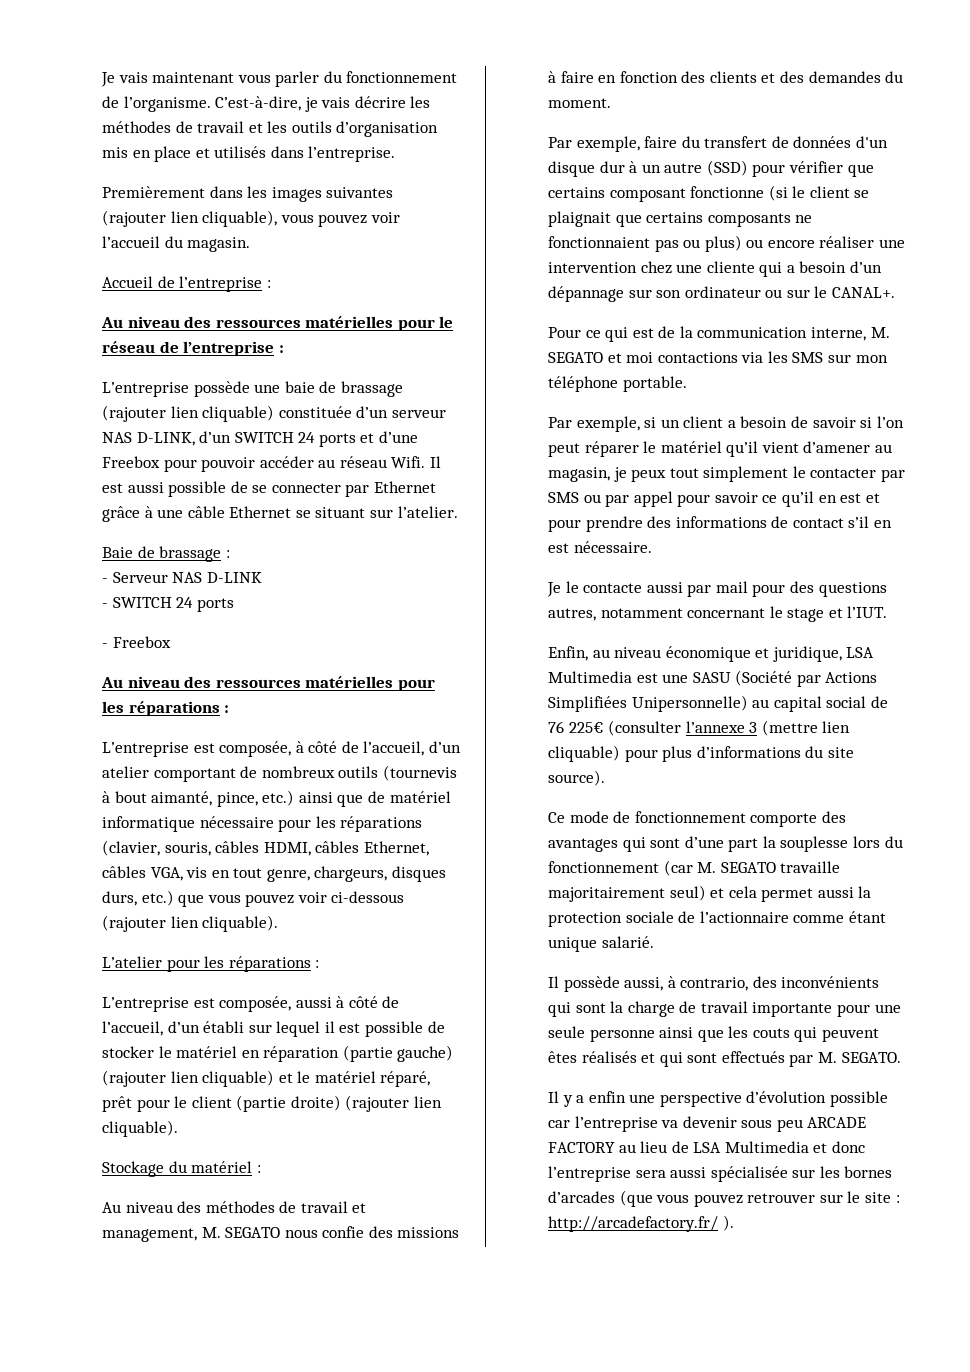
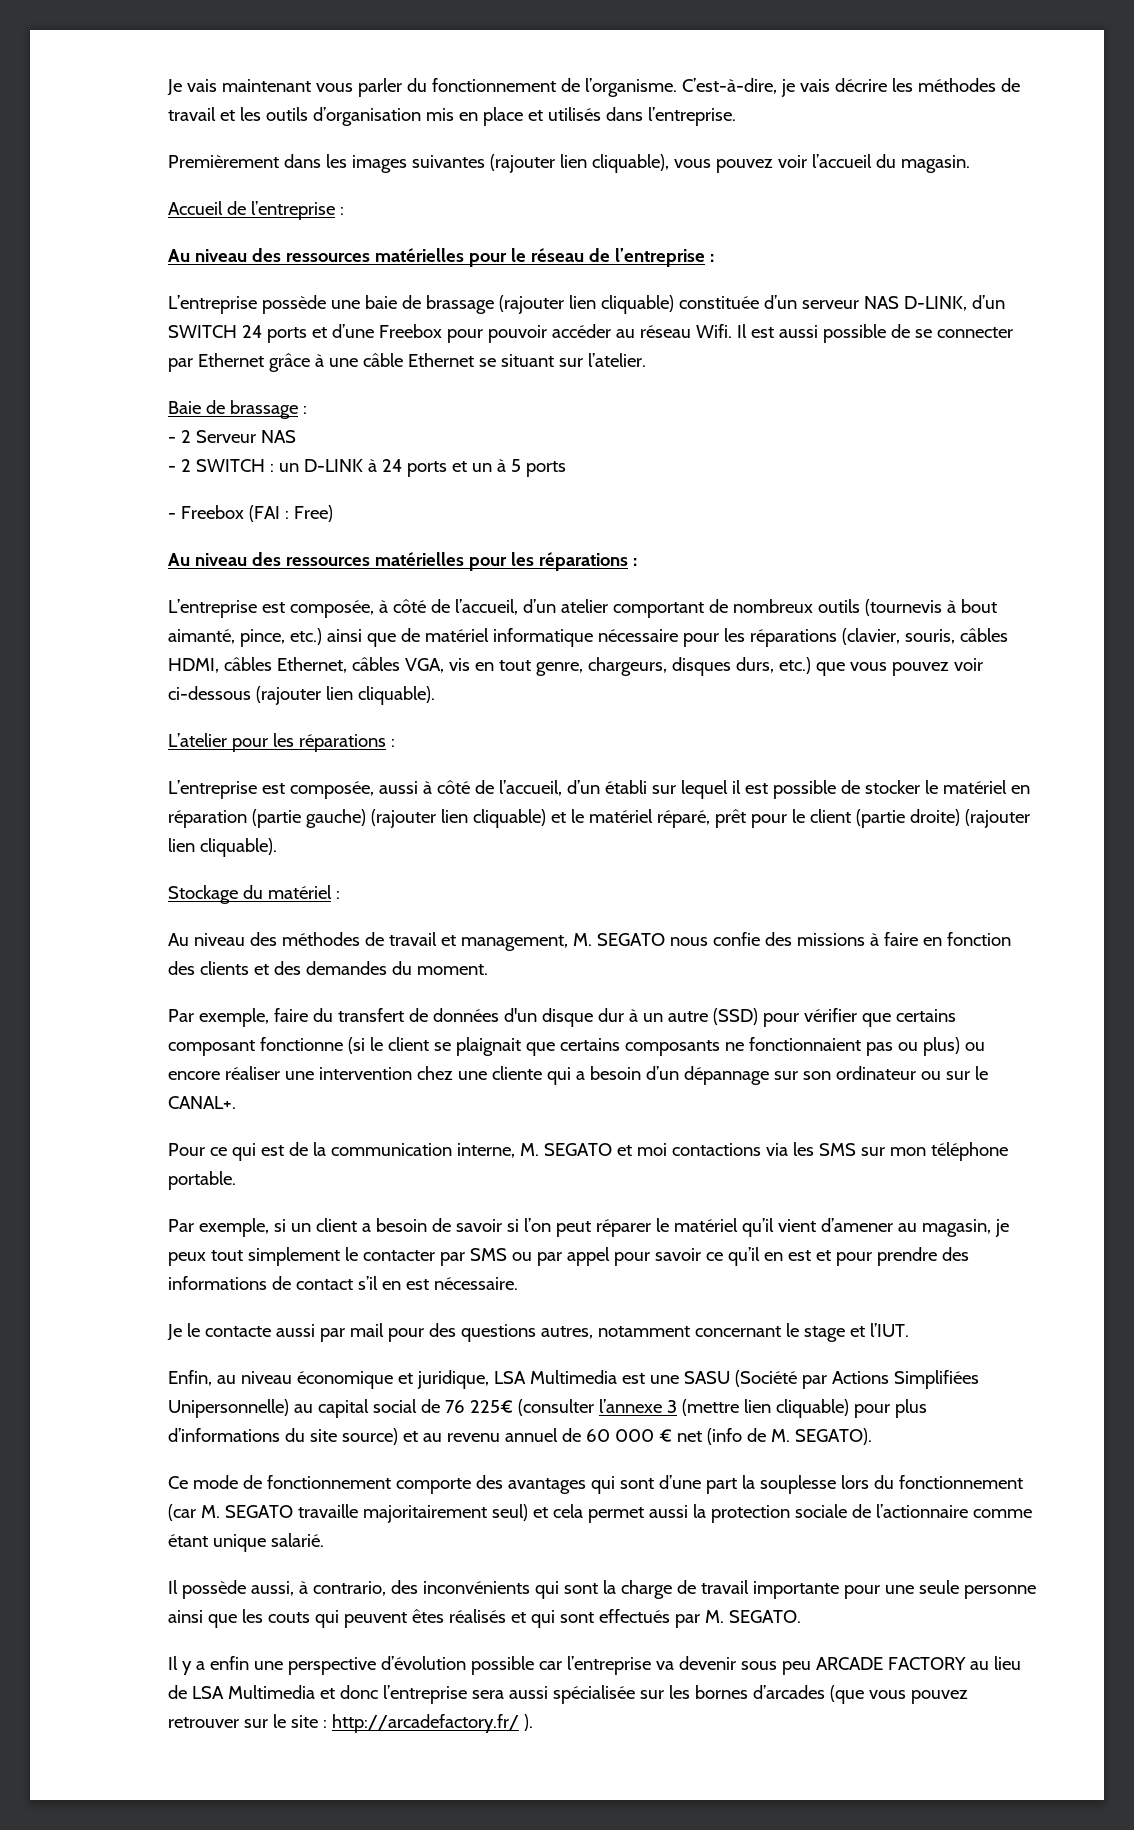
(108, 580) none -> [181,430,192,443] 2
[206,572,262,583] [101,597,194,608] D-LINK // - SWITCH 24 -> [168,459,522,477] // - 2 SWITCH : un D-LINK à 24 ports et un à 5
(171, 642) none -> [249,505,334,522] (FAI : Free)
[547,770,605,786] source). -> [342,1428,873,1445] source) et au revenu annuel de 60 000 € net (info de M. SEGATO).

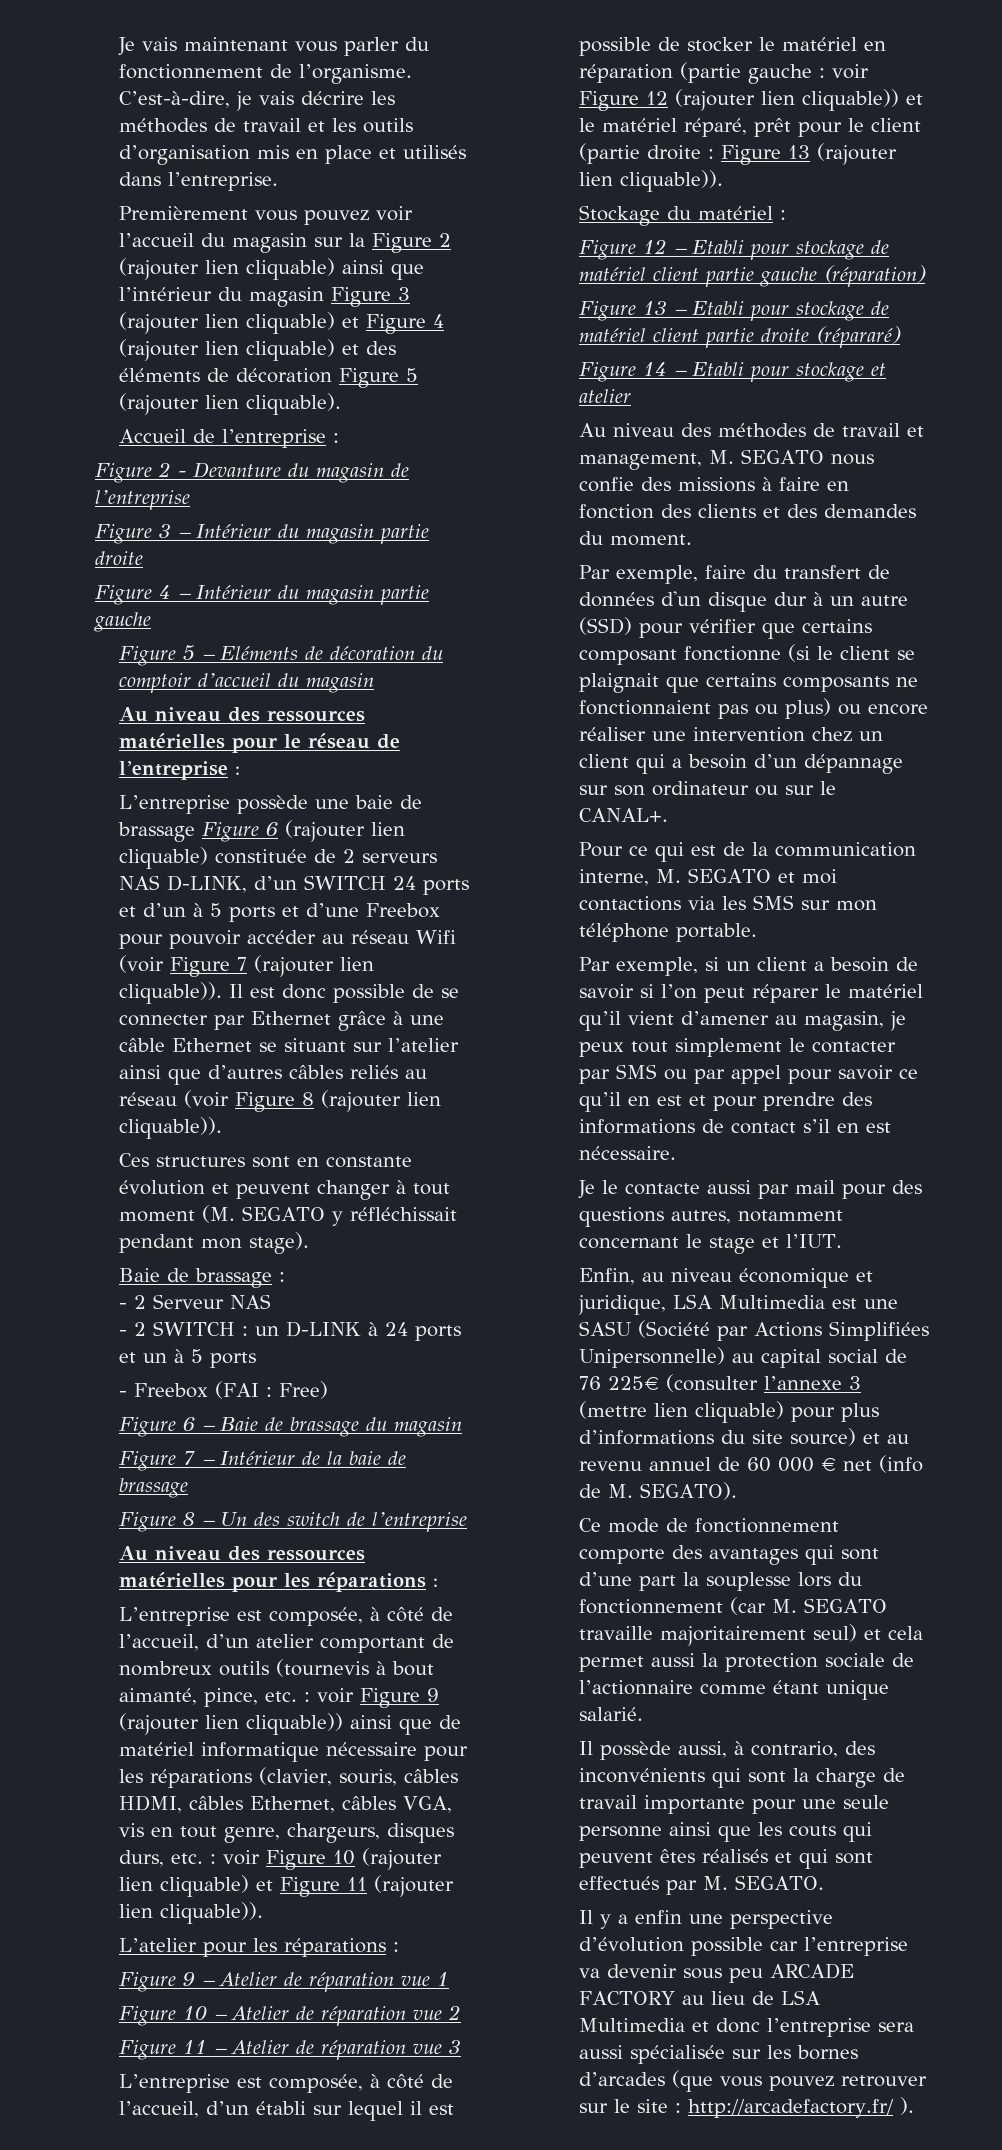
[284,154,670,173] dans les images suivantes (rajouter lien cliquable), -> (249, 213) none
[901,155,971,173] [168,201,345,220] magasin. // Accueil de l’entreprise : -> [232,233,452,253] [119,258,425,280] [119,287,411,307] [119,312,445,334] [119,339,397,361] [119,368,419,388] [119,393,342,415] [119,429,340,448] [95,462,410,483] [95,490,191,510] [95,524,430,544] [95,551,144,565] [95,585,430,605] [94,612,152,632] [119,645,444,666] [119,673,375,693] magasin sur la Figure 2 (rajouter lien cliquable) ainsi que l’intérieur du magasin Figure 3 (rajouter lien cliquable) et Figure 4 (rajouter lien cliquable) et des éléments de décoration Figure 5 (rajouter lien cliquable). // Accueil de l’entreprise : // Figure 2 - Devanture du magasin de l’entreprise // Figure 3 – Intérieur du magasin partie droite // Figure 4 – Intérieur du magasin partie gauche // Figure 5 – Eléments de décoration du comptoir d’accueil du magasin
(495, 304) none -> [202,822,279,842] Figure 6
[764,295,860,309] d’un serveur -> [314,849,438,863] de 2 serveurs
(328, 332) none -> [143,903,300,922] d’un à 5 ports et
[696,324,733,338] Wifi. -> [416,930,457,944] [119,955,375,977] [119,982,223,1004] Wifi (voir Figure 7 (rajouter lien cliquable)).
[779,325,819,338] aussi -> [282,984,327,999] donc
[588,353,647,367] l’atelier. -> [388,1038,460,1052] [119,1064,428,1085] [119,1090,442,1112] [119,1117,223,1139] [119,1153,413,1168] [119,1180,451,1200] [119,1205,457,1226] [119,1232,310,1254] l’atelier ainsi que d’autres câbles reliés au réseau (voir Figure 8 (rajouter lien cliquable)). // Ces structures sont en constante évolution et peuvent changer à tout moment (M. SEGATO y réfléchissait pendant mon stage).
(334, 513) none -> [119,1417,463,1437] [119,1451,407,1471] [119,1478,189,1498] [119,1512,468,1532] // Figure 6 – Baie de brassage du magasin // Figure 7 – Intérieur de la baie de brassage // Figure 8 – Un des switch de l’entreprise
[290,628,323,645] etc.) -> [265,1688,440,1708] [119,1713,344,1735] etc. : voir Figure 9 (rajouter lien cliquable))
[779,657,984,676] [168,686,436,705] etc.) que vous pouvez voir ci-dessous (rajouter lien cliquable). -> [171,1848,443,1870] [119,1875,455,1897] [119,1902,264,1924] etc. : voir Figure 10 (rajouter lien cliquable) et Figure 11 (rajouter lien cliquable)).
[168,780,419,799] // L’entreprise est composée, aussi -> [119,1972,450,1992] [119,2005,462,2026] [119,2040,462,2060] [119,2074,364,2093] // Figure 9 – Atelier de réparation vue 1 // Figure 10 – Atelier de réparation vue 2 // Figure 11 – Atelier de réparation vue 3 // L’entreprise est composée,
[306,809,547,828] gauche) (rajouter lien cliquable) -> [748,64,870,84] [579,89,900,111] gauche : voir Figure 12 (rajouter lien cliquable))
[910,809,1031,828] [168,838,278,857] droite) (rajouter lien cliquable). -> [647,143,898,165] [579,170,724,192] droite : Figure 13 (rajouter lien cliquable)).
(341, 895) none -> [579,239,890,260] [579,265,927,287] [579,301,890,321] [579,326,902,348] [579,362,887,382] [579,389,632,403] // Figure 12 – Etabli pour stockage de matériel client partie gauche (réparation) // Figure 13 – Etabli pour stockage de matériel client partie droite (répararé) // Figure 14 – Etabli pour stockage et atelier
[458,1066,543,1080] une cliente -> [859,731,884,741] [579,754,630,768] un client

